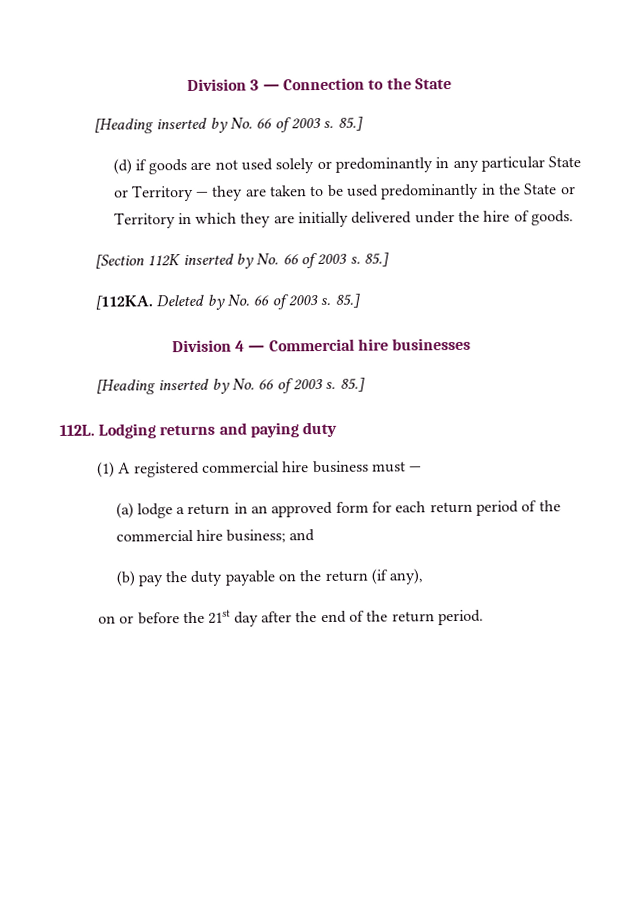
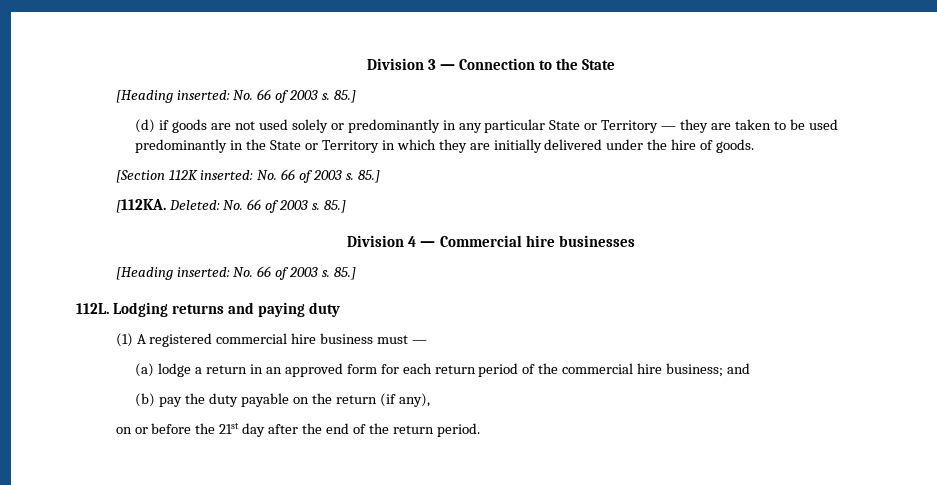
[156,117,228,133] inserted by -> [176,90,230,100] inserted:
[182,253,254,269] inserted by -> [200,170,254,180] inserted:
[156,294,225,310] Deleted by -> [168,200,220,210] Deleted:
[158,378,230,394] inserted by -> [176,267,230,277] inserted:

